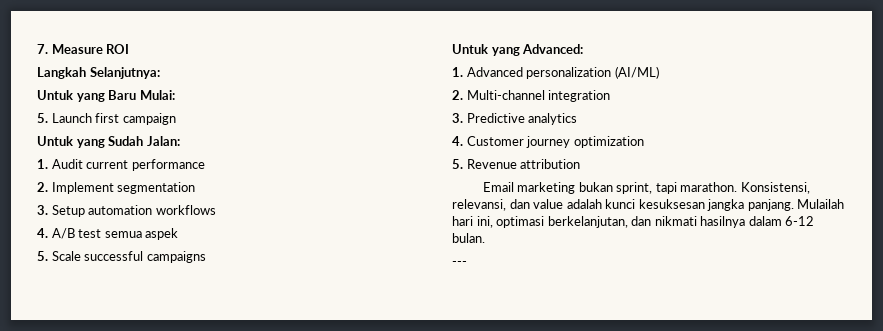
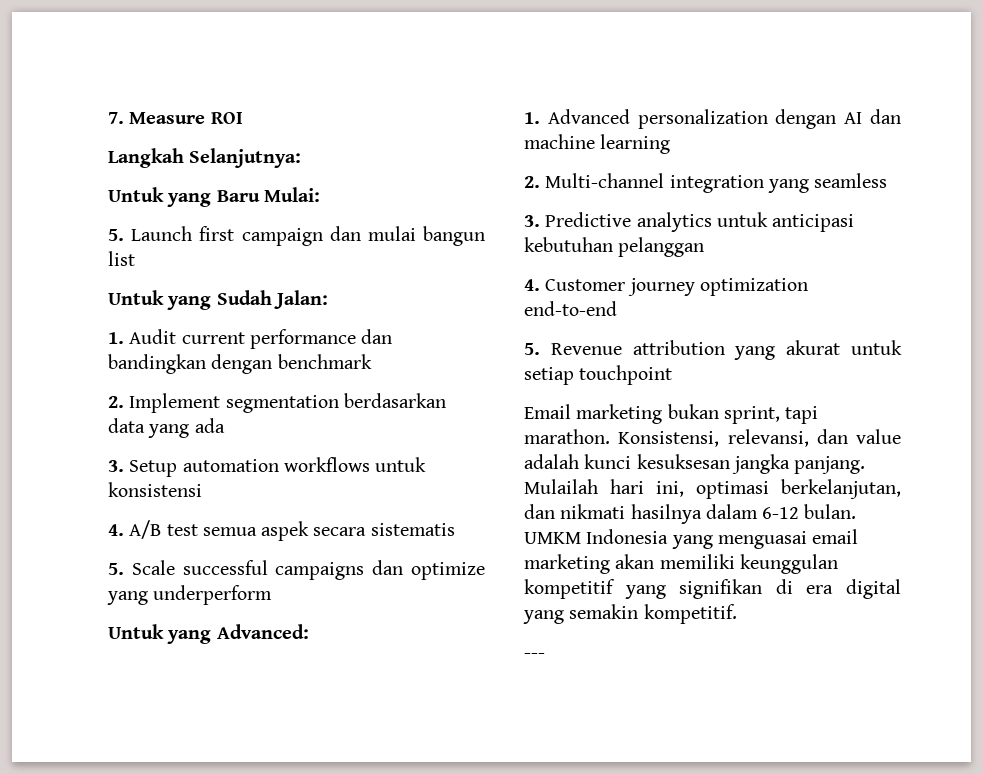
(176, 119) none -> [329,226,485,246] [108,251,135,266] dan mulai bangun list
(205, 165) none -> [361,329,393,344] [108,354,372,374] dan bandingkan dengan benchmark
(196, 188) none -> [343,393,446,408] [108,418,225,438] berdasarkan data yang ada
(216, 210) none -> [375,457,427,472] [108,482,202,497] untuk konsistensi
(179, 234) none -> [313,523,455,536] secara sistematis
(206, 257) none -> [372,560,486,580] [107,585,273,605] dan optimize yang underperform
[614,66,659,79] (AI/ML) -> [775,109,901,129] [524,134,671,154] dengan AI dan machine learning
(611, 96) none -> [767,173,888,193] yang seamless
(578, 119) none -> [716,212,855,232] [524,237,705,257] untuk anticipasi kebutuhan pelanggan
(644, 142) none -> [524,301,617,316] end-to-end
(581, 164) none -> [734,340,902,360] [524,365,673,385] yang akurat untuk setiap touchpoint
(485, 238) none -> [524,529,859,549] [524,554,838,574] [524,579,901,599] [523,604,737,624] UMKM Indonesia yang menguasai email marketing akan memiliki keunggulan kompetitif yang signifikan di era digital yang semakin kompetitif.

